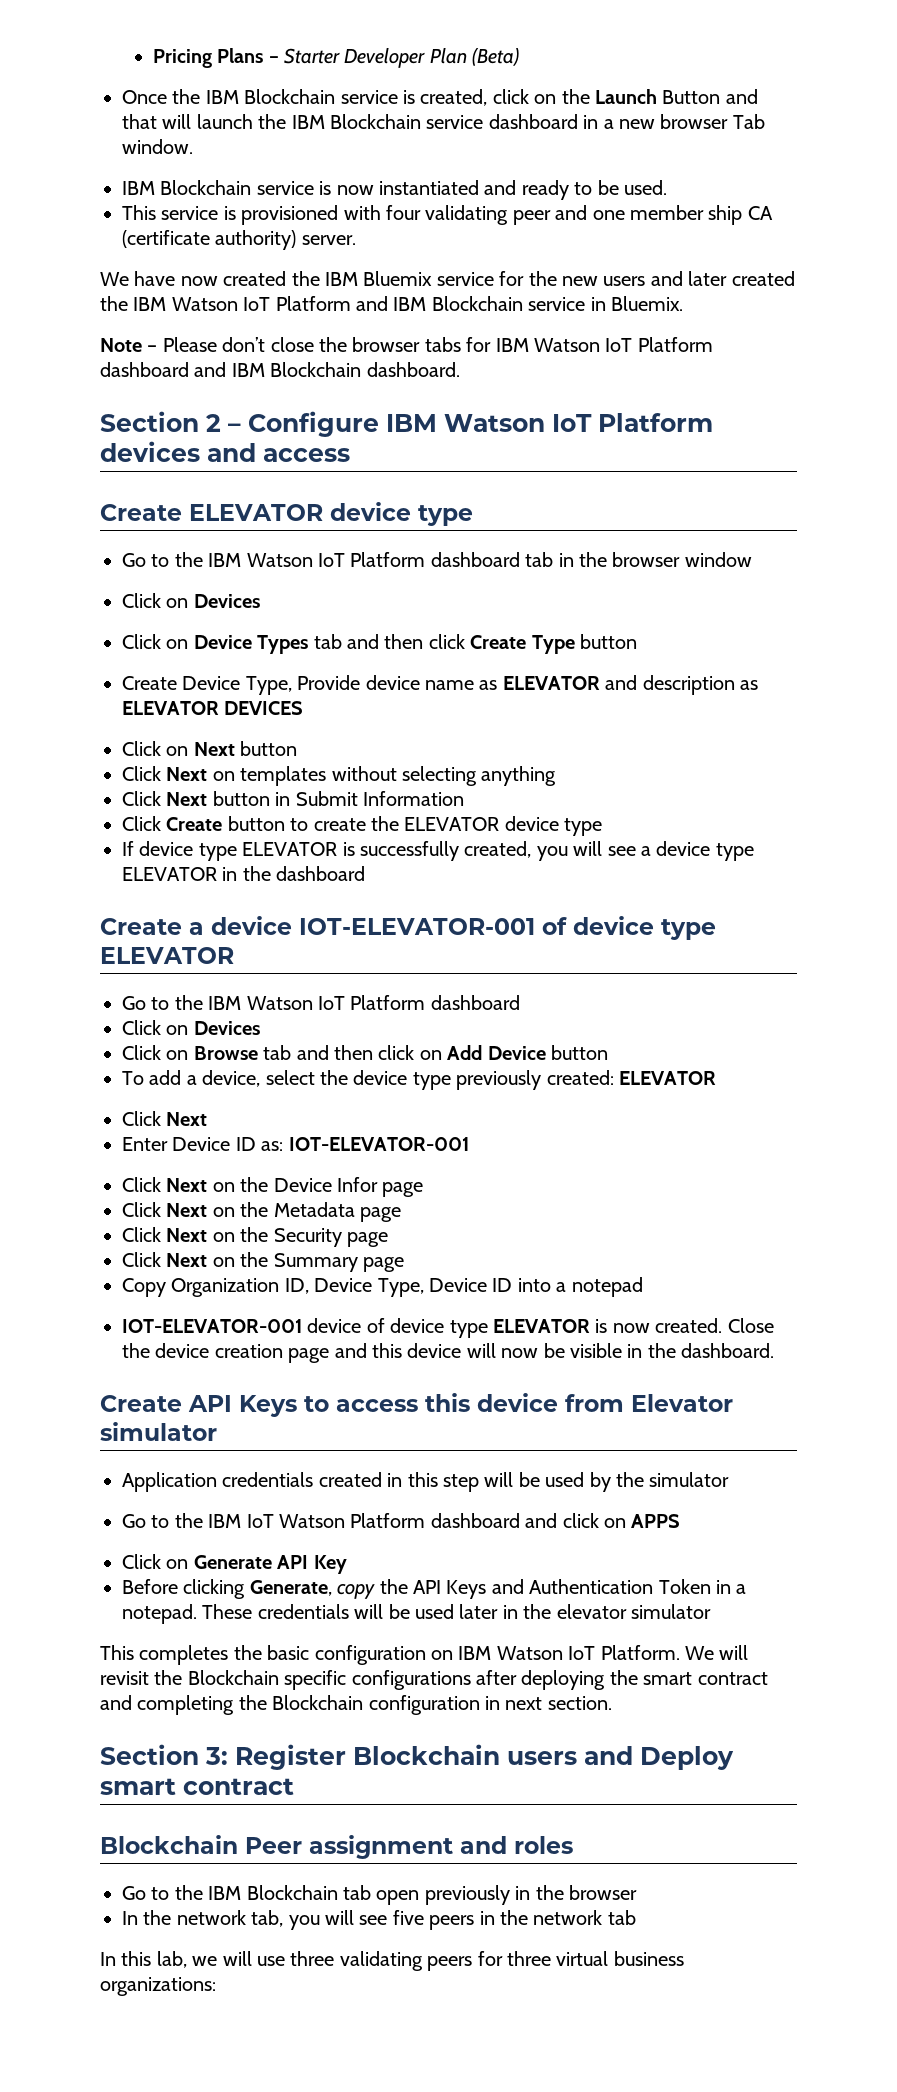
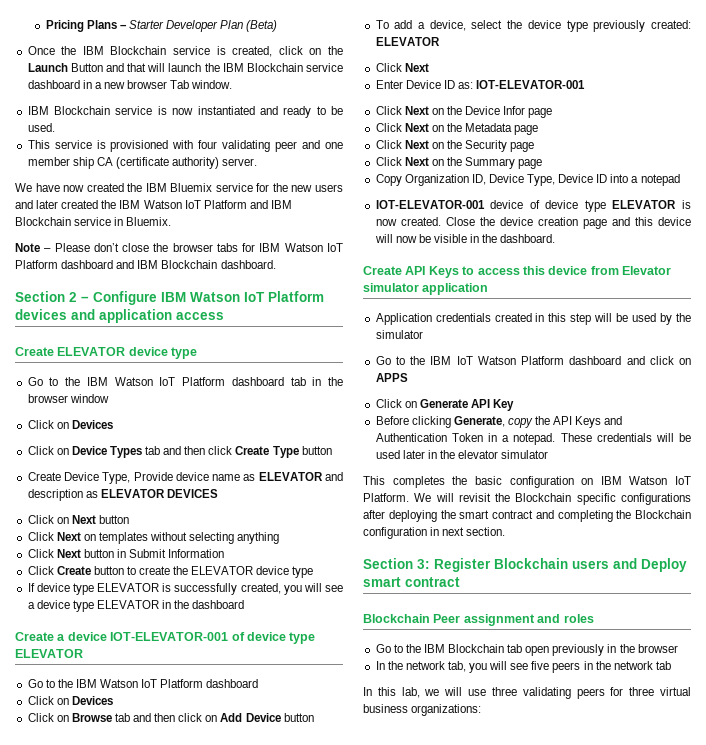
(256, 452) none -> [99,309,172,323] application
(217, 1431) none -> [422,283,489,295] application

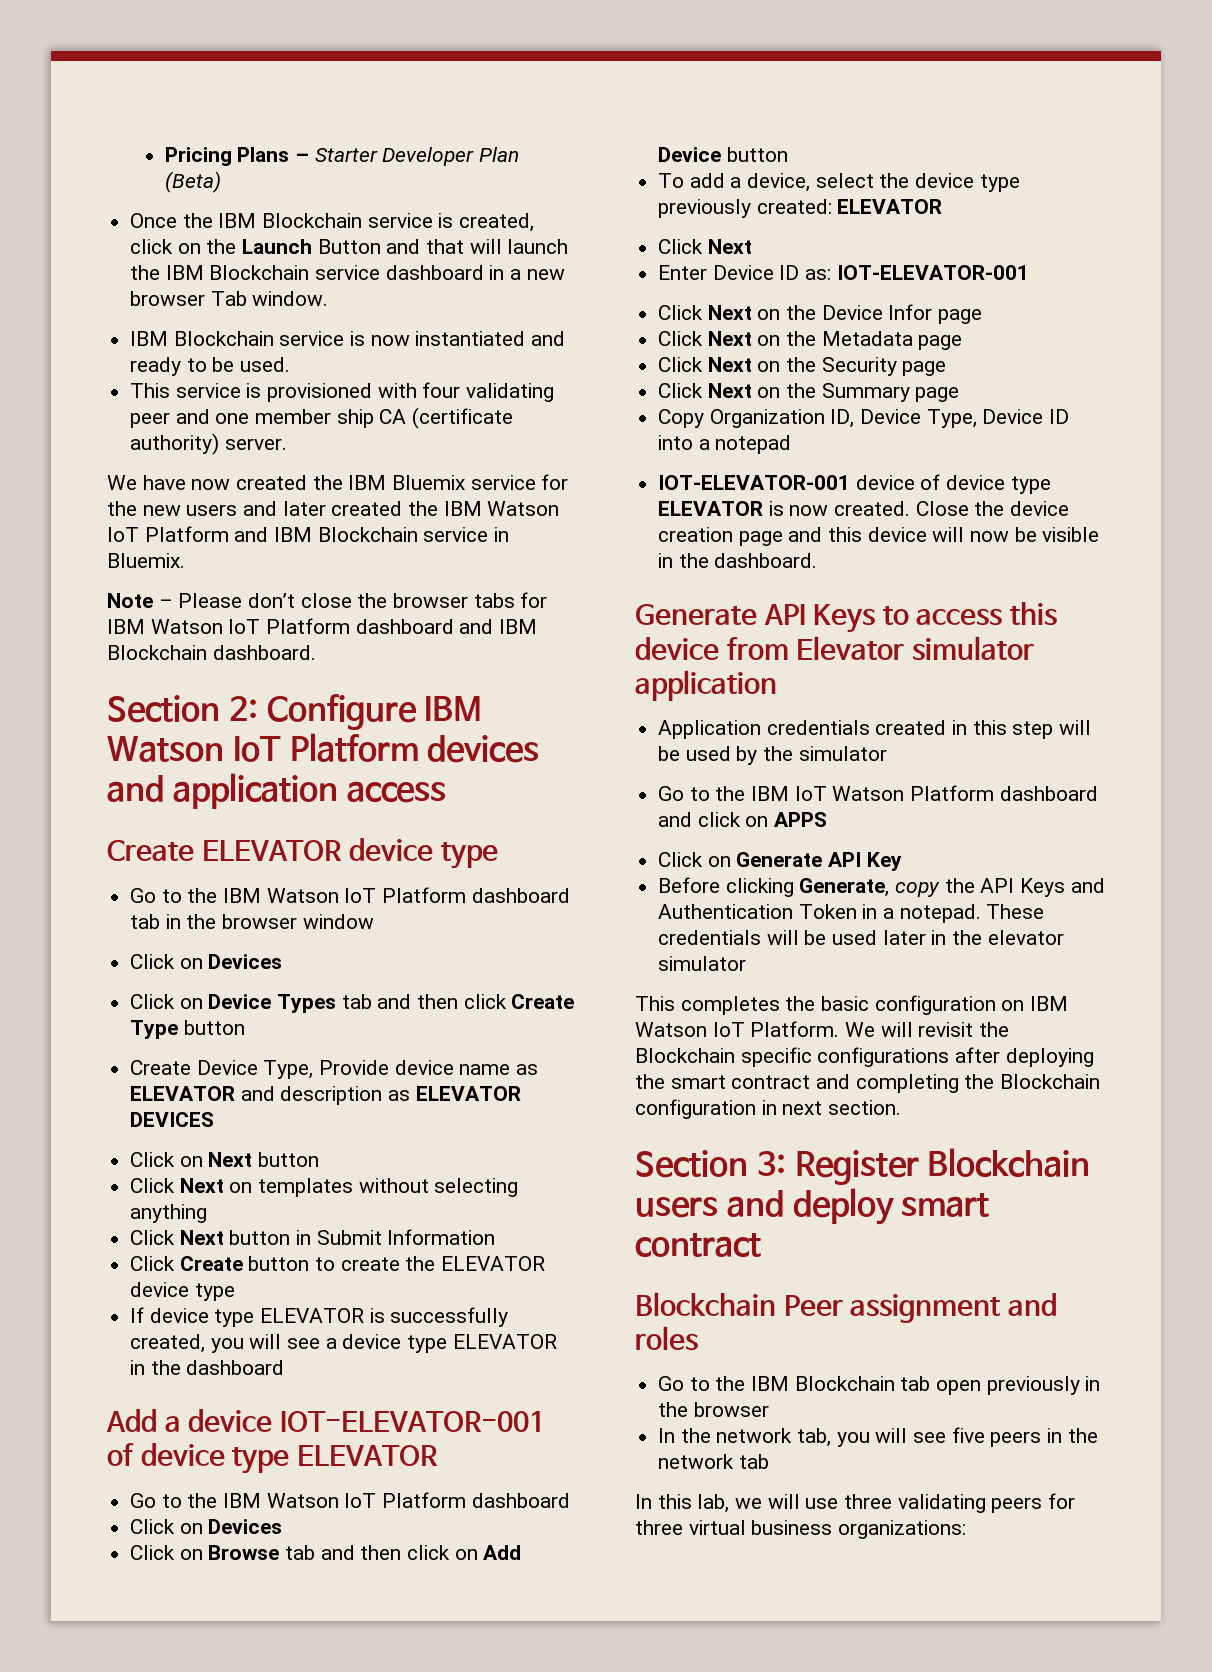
[69,292,89,302] 2 – -> [228,696,258,721] 2:
[15,632,54,641] Create -> [106,1409,157,1432] Add
[363,266,402,275] Create -> [635,604,757,625] Generate
[641,558,687,572] Deploy -> [792,1188,894,1225] deploy

